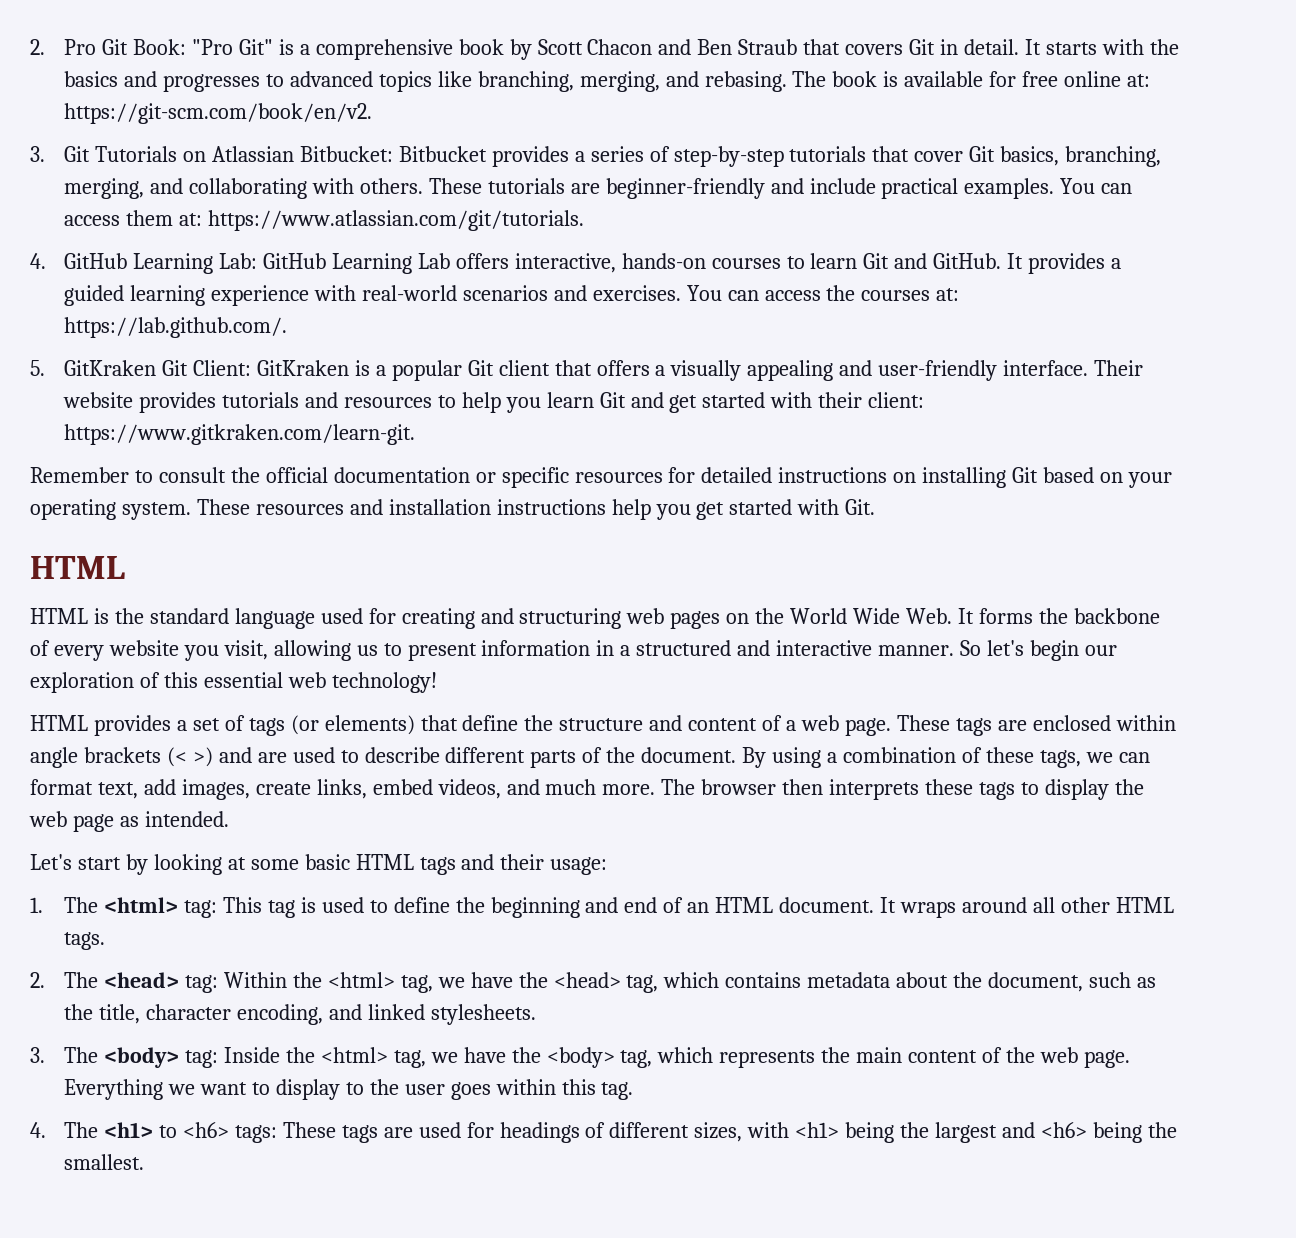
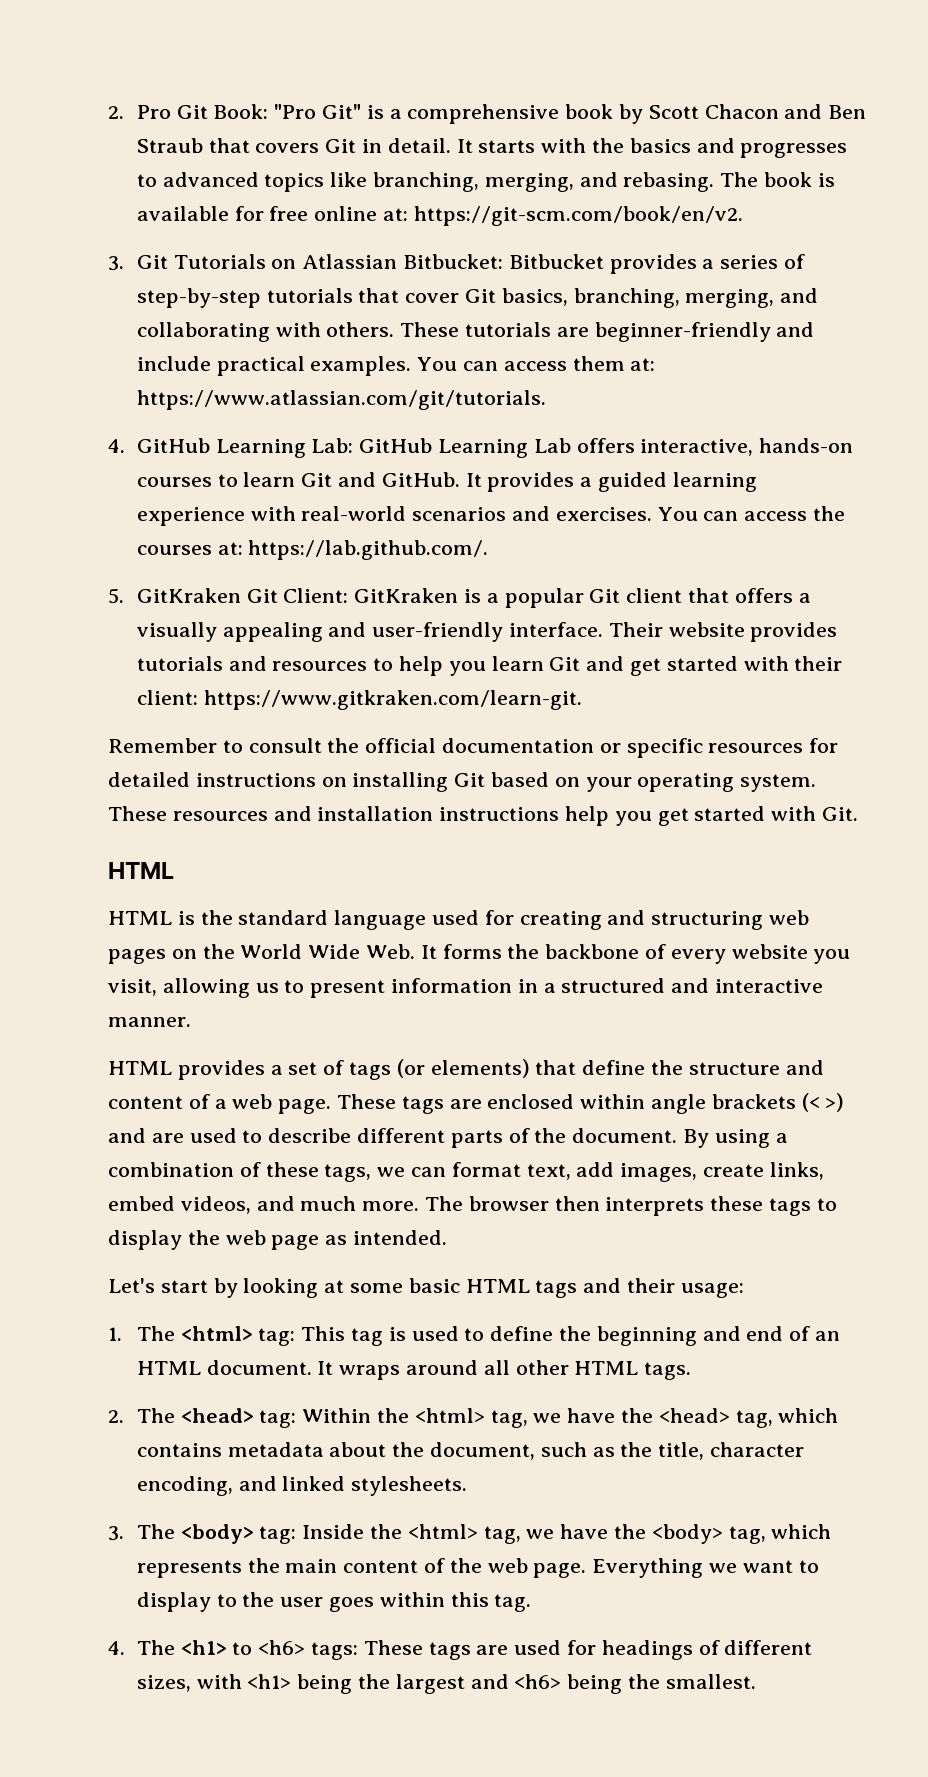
[960,640,1117,661] [30,672,437,693] So let's begin our exploration of this essential web technology! -> (191, 1022) none

